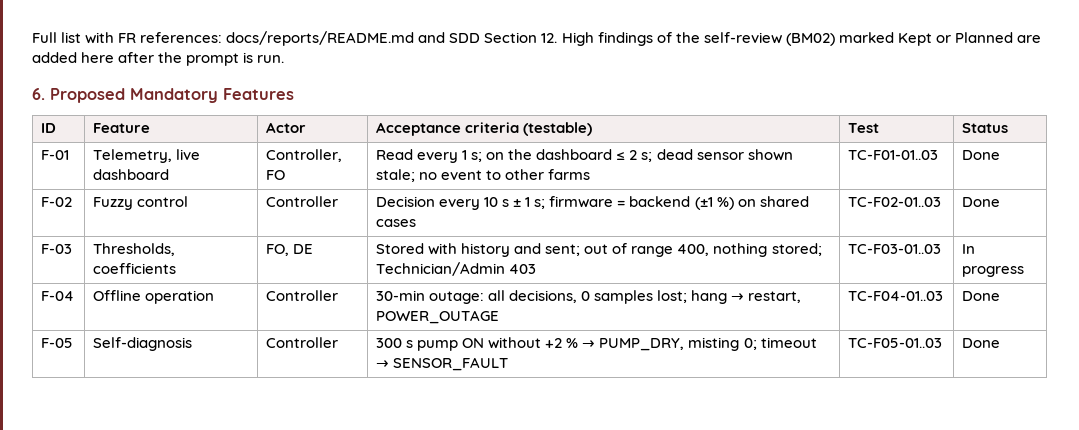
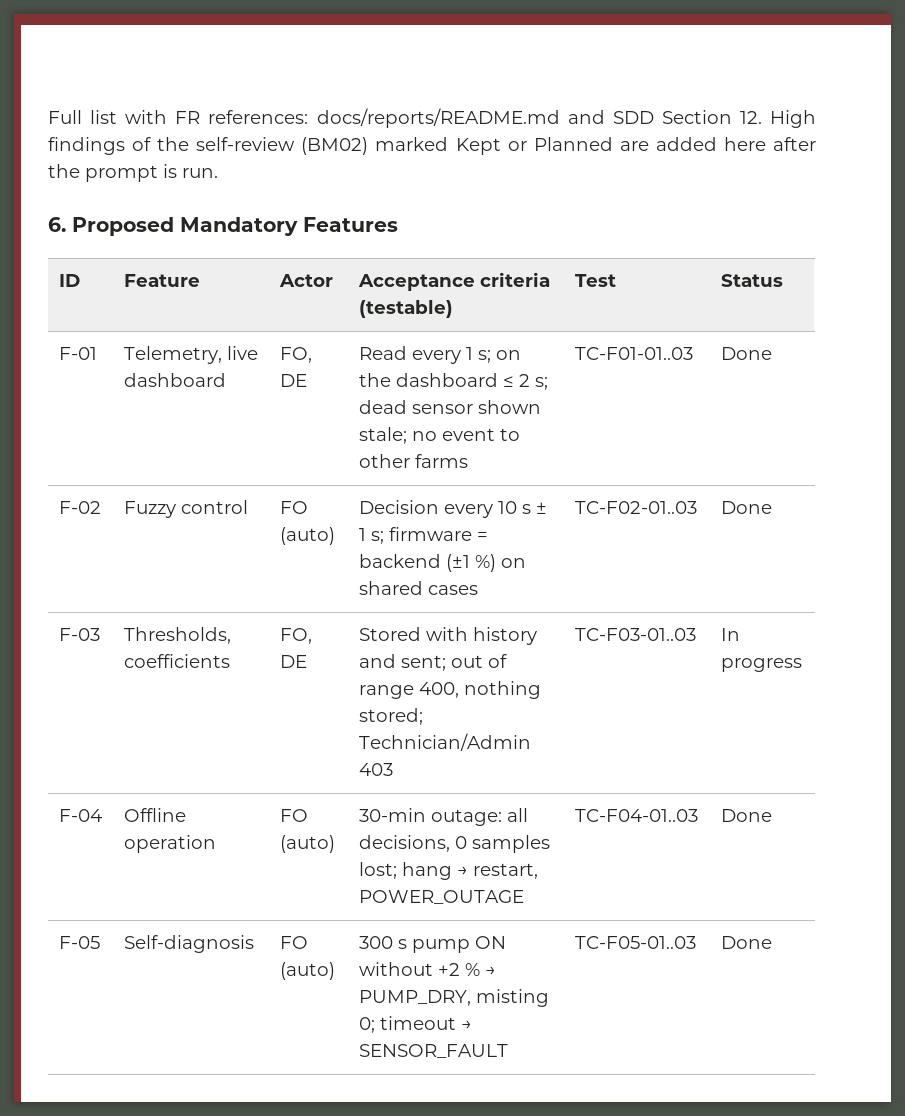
[266,149,343,162] [266,170,286,180] Controller, FO -> [279,347,312,363] [279,374,307,387] FO, DE
[266,196,339,207] Controller -> [279,501,308,514] [279,527,335,545] FO (auto)
[266,290,339,301] Controller -> [279,809,308,822] [279,835,335,853] FO (auto)
[266,337,339,348] Controller -> [279,936,308,949] [279,962,335,980] FO (auto)

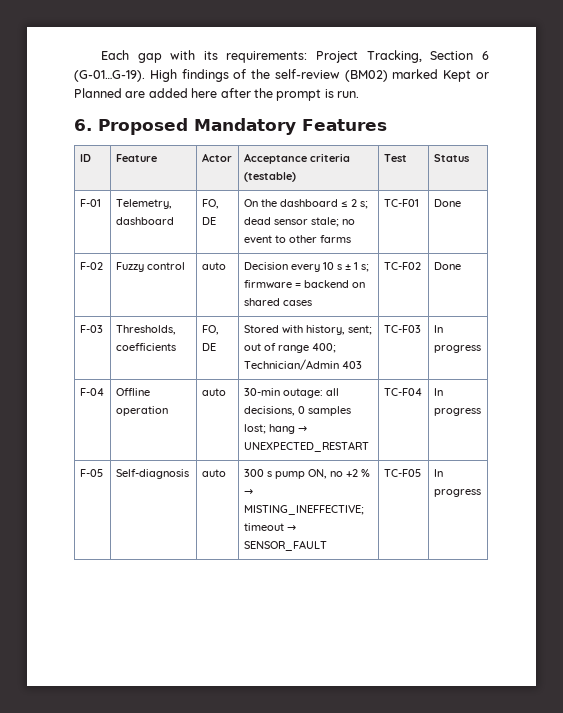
[48,108,762,128] Full list with FR references: docs/reports/README.md and SDD Section 12. -> [100,50,489,63] [74,70,145,82] Each gap with its requirements: Project Tracking, Section 6 (G-01…G-19).
[226,346,258,360] live -> (172, 204) none
[358,346,521,364] Read every 1 s; on -> [243,199,258,207] On
[477,400,541,414] shown -> (308, 222) none
[574,347,693,360] TC-F01-01..03 -> [383,199,419,207] TC-F01
[279,501,308,514] [279,527,335,545] FO (auto) -> [201,262,226,270] auto
[445,554,496,572] (±1 %) -> (349, 284) none
[574,501,697,514] TC-F02-01..03 -> [383,262,421,270] TC-F02
[472,627,537,645] [358,654,396,668] history and -> [305,325,345,335] history,
[418,681,541,699] [358,708,423,725] 400, nothing stored; -> [311,343,336,353] 400;
[574,628,696,641] TC-F03-01..03 -> [383,325,421,333] TC-F03
[279,809,308,822] [279,835,335,853] FO (auto) -> [201,388,226,396] auto
[472,863,538,879] [358,890,524,904] [574,809,698,822] [720,809,772,822] restart, POWER_OUTAGE | TC-F04-01..03 | Done -> [243,441,369,452] [383,388,422,396] [433,388,443,396] [433,408,481,416] UNEXPECTED_RESTART | TC-F04 | In progress
[279,936,308,949] [279,962,335,980] FO (auto) -> [201,469,226,477] auto
[474,936,506,949] [358,962,433,976] ON without -> [307,469,343,479] ON, no
[358,989,549,1007] [358,1017,375,1033] PUMP_DRY, misting 0; -> [243,505,364,515] MISTING_INEFFECTIVE;
[574,936,696,949] [720,936,772,949] TC-F05-01..03 | Done -> [383,469,421,477] [433,469,443,477] [433,489,481,497] TC-F05 | In progress

